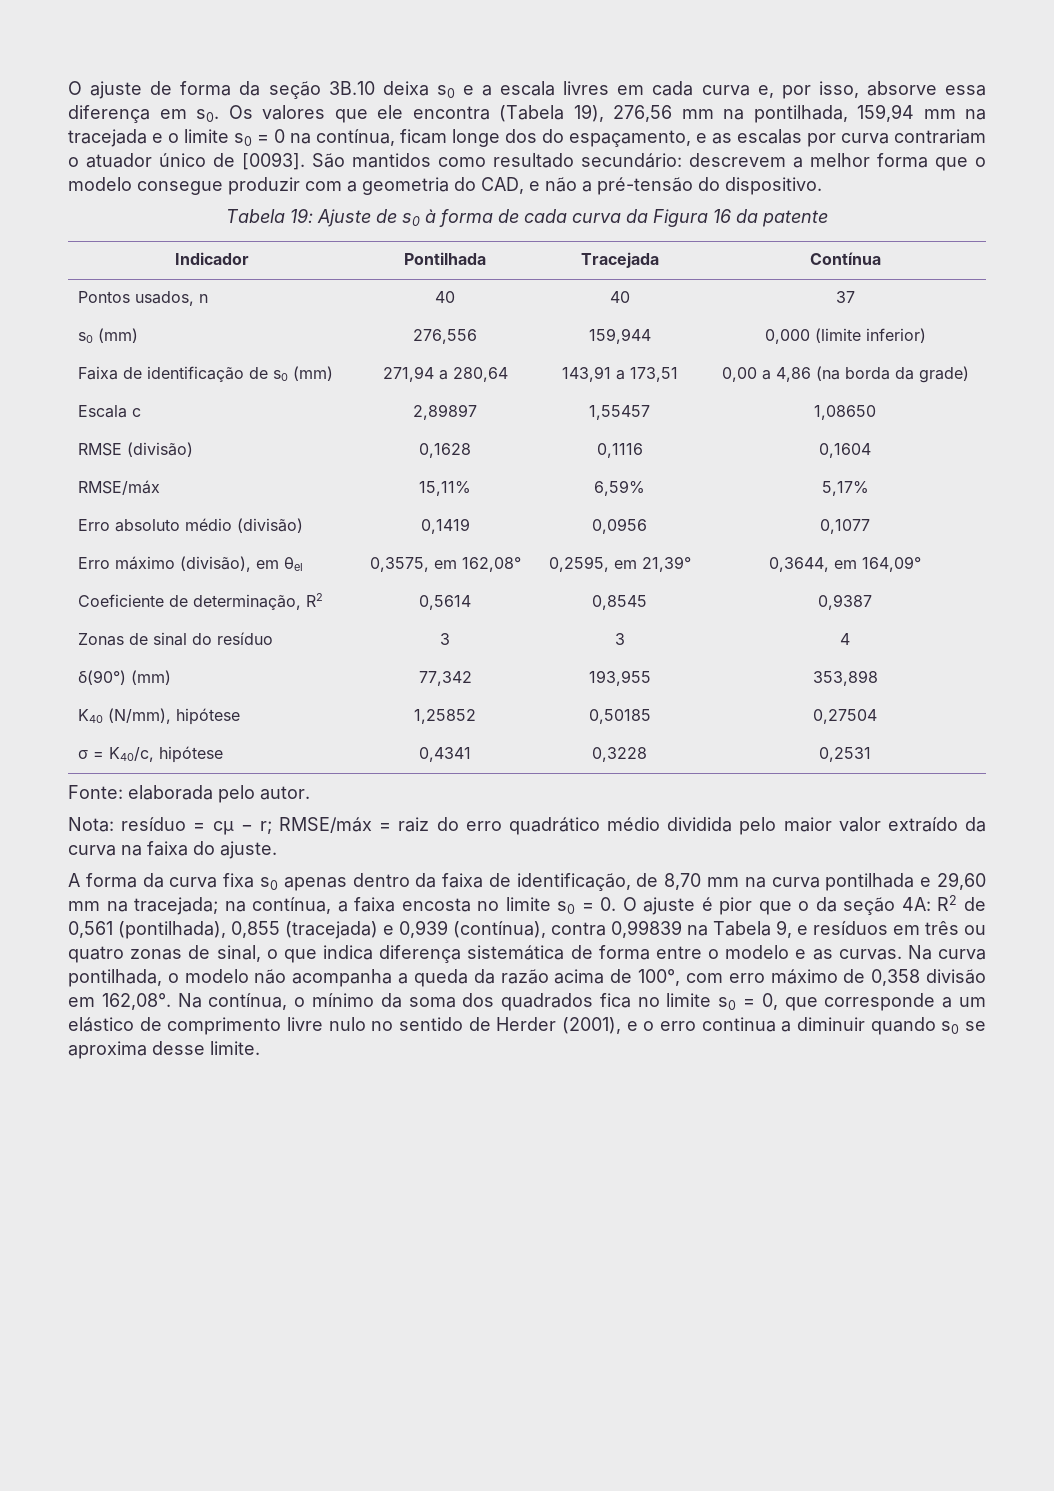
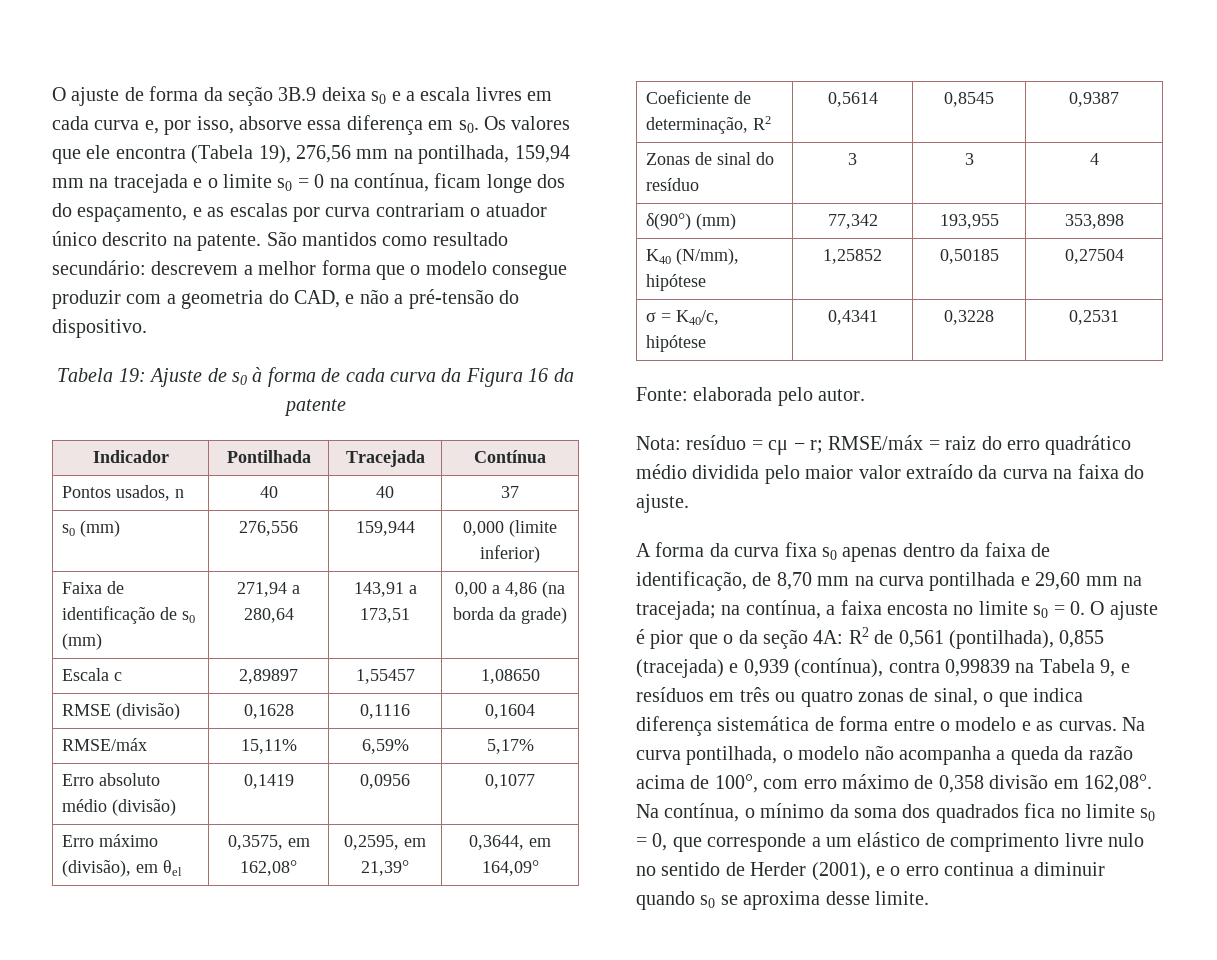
[328,81,375,95] 3B.10 -> [278,87,317,101] 3B.9
[213,152,305,170] de [0093]. -> [102,232,262,251] descrito na patente.

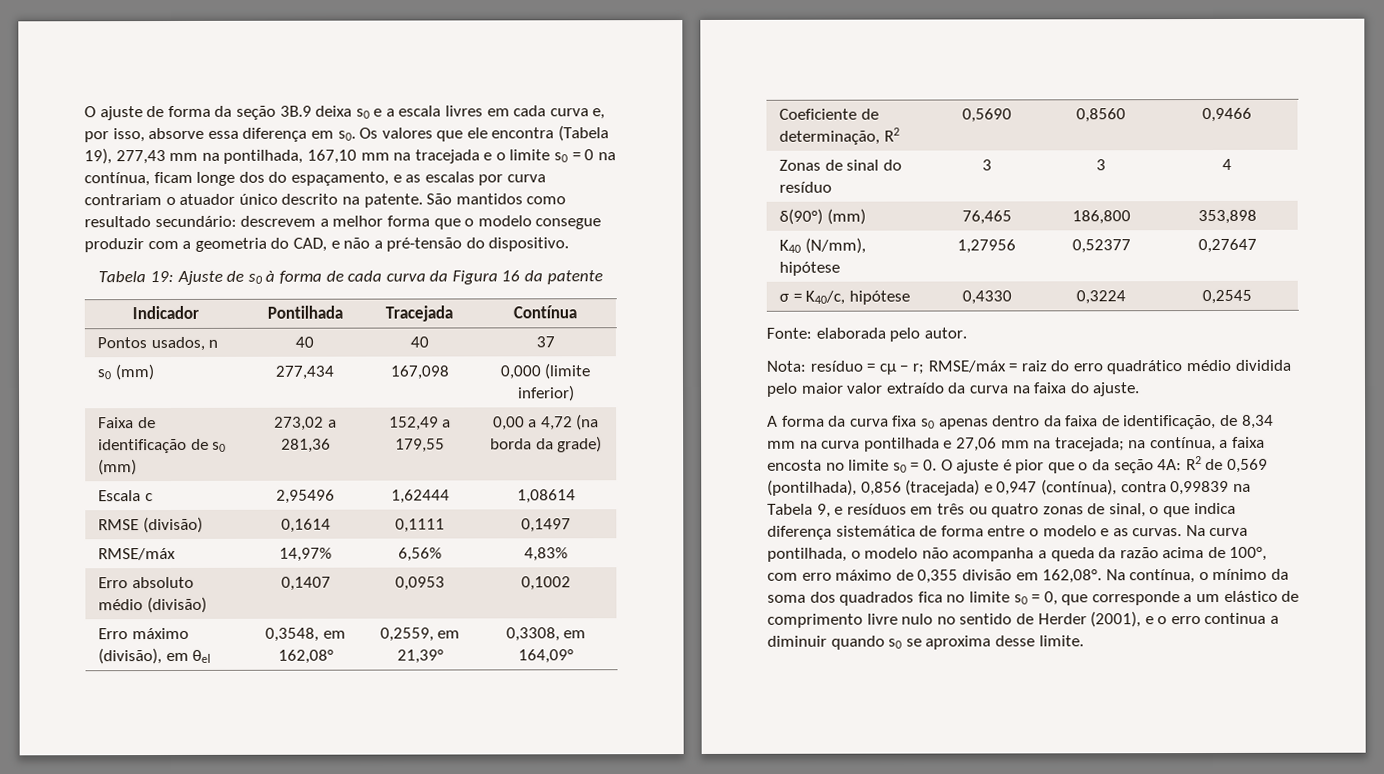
[296,145,351,163] 276,56 -> [115,150,166,165] 277,43
[514,145,570,163] 159,94 -> [306,149,357,164] 167,10
[239,521,298,536] [355,521,415,536] 276,556 | 159,944 -> [275,365,334,380] [389,365,449,380] 277,434 | 167,098
[237,582,300,597] [243,608,294,623] [353,582,417,597] [360,608,410,623] 271,94 a 280,64 | 143,91 a 173,51 -> [274,416,337,431] [280,438,331,453] [388,416,452,431] [395,438,445,453] 273,02 a 281,36 | 152,49 a 179,55
[505,582,537,597] 4,86 -> [540,416,573,431] 4,72
[239,669,298,684] [355,669,415,684] [480,669,540,684] 2,89897 | 1,55457 | 1,08650 -> [276,489,335,504] [390,489,450,504] [516,489,576,504] 2,95496 | 1,62444 | 1,08614
[243,704,294,719] [360,704,410,719] [485,704,535,719] [61,738,147,751] [240,739,297,754] [361,739,409,754] [486,739,534,754] 0,1628 | 0,1116 | 0,1604 // RMSE/máx | 15,11% | 6,59% | 5,17% -> [280,518,331,533] [395,518,445,533] [521,518,571,533] [97,547,176,561] [279,547,332,562] [398,547,442,562] [524,547,568,562] 0,1614 | 0,1111 | 0,1497 // RMSE/máx | 14,97% | 6,56% | 4,83%
[243,774,294,789] [360,774,410,789] [485,774,535,789] 0,1419 | 0,0956 | 0,1077 -> [280,576,331,591] [395,576,445,591] [521,576,571,591] 0,1407 | 0,0953 | 0,1002
[227,835,283,850] 0,3575, -> [265,627,320,642] 0,3548,
[344,835,399,850] 0,2595, -> [379,627,434,642] 0,2559,
[469,835,524,850] 0,3644, -> [505,627,560,642] 0,3308,
[827,92,878,107] [944,92,994,107] [1069,92,1119,107] 0,5614 | 0,8545 | 0,9387 -> [961,108,1012,123] [1076,108,1126,123] [1202,107,1252,123] 0,5690 | 0,8560 | 0,9466
[827,214,878,229] [939,214,999,229] 77,342 | 193,955 -> [961,210,1012,225] [1071,210,1131,225] 76,465 | 186,800
[823,249,882,264] [939,249,999,264] [1064,249,1124,264] 1,25852 | 0,50185 | 0,27504 -> [957,239,1016,254] [1071,239,1131,254] [1197,238,1257,254] 1,27956 | 0,52377 | 0,27647
[827,310,878,325] [944,310,994,325] [1069,310,1119,325] 0,4341 | 0,3228 | 0,2531 -> [961,290,1012,305] [1076,290,1126,305] [1202,289,1252,305] 0,4330 | 0,3224 | 0,2545
[776,572,812,590] 8,70 -> [1241,414,1274,429] 8,34
[1035,572,1081,590] 29,60 -> [955,437,997,452] 27,06
[898,630,1105,649] 0,561 (pontilhada), 0,855 -> [1227,458,1269,473] [767,479,902,496] 0,569 (pontilhada), 0,856
[743,659,789,677] 0,939 -> [996,481,1038,496] 0,947
[938,775,984,793] 0,358 -> [917,569,959,584] 0,355

